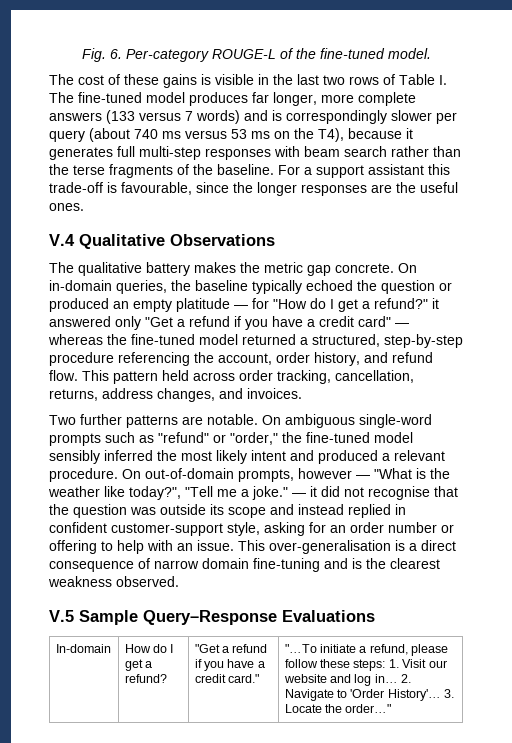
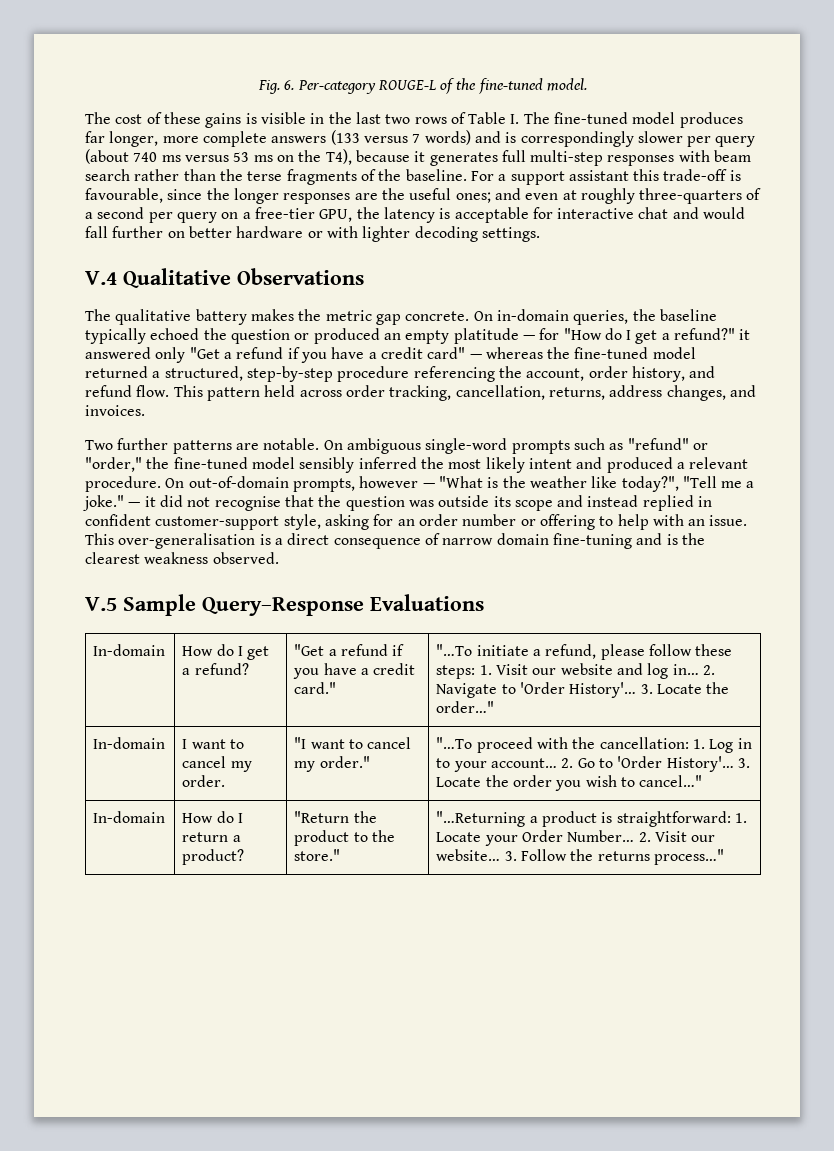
[49,203,84,211] ones. -> [455,188,762,204] [85,207,746,223] [85,226,540,242] ones; and even at roughly three-quarters of a second per query on a free-tier GPU, the latency is acceptable for interactive chat and would fall further on better hardware or with lighter decoding settings.
(392, 708) none -> [93,737,166,749] [182,739,245,749] [182,756,252,772] [182,775,226,787] [294,737,412,749] [294,756,370,772] [436,737,752,753] [436,756,750,772] [436,775,703,791] [93,811,166,823] [182,811,244,823] [182,832,241,842] [182,849,245,865] [294,811,377,823] [294,830,396,846] [294,849,341,861] [436,811,747,827] [436,830,716,846] [436,849,724,865] // In-domain | I want to cancel my order. | "I want to cancel my order." | "…To proceed with the cancellation: 1. Log in to your account… 2. Go to 'Order History'… 3. Locate the order you wish to cancel…" // In-domain | How do I return a product? | "Return the product to the store." | "…Returning a product is straightforward: 1. Locate your Order Number… 2. Visit our website… 3. Follow the returns process…"

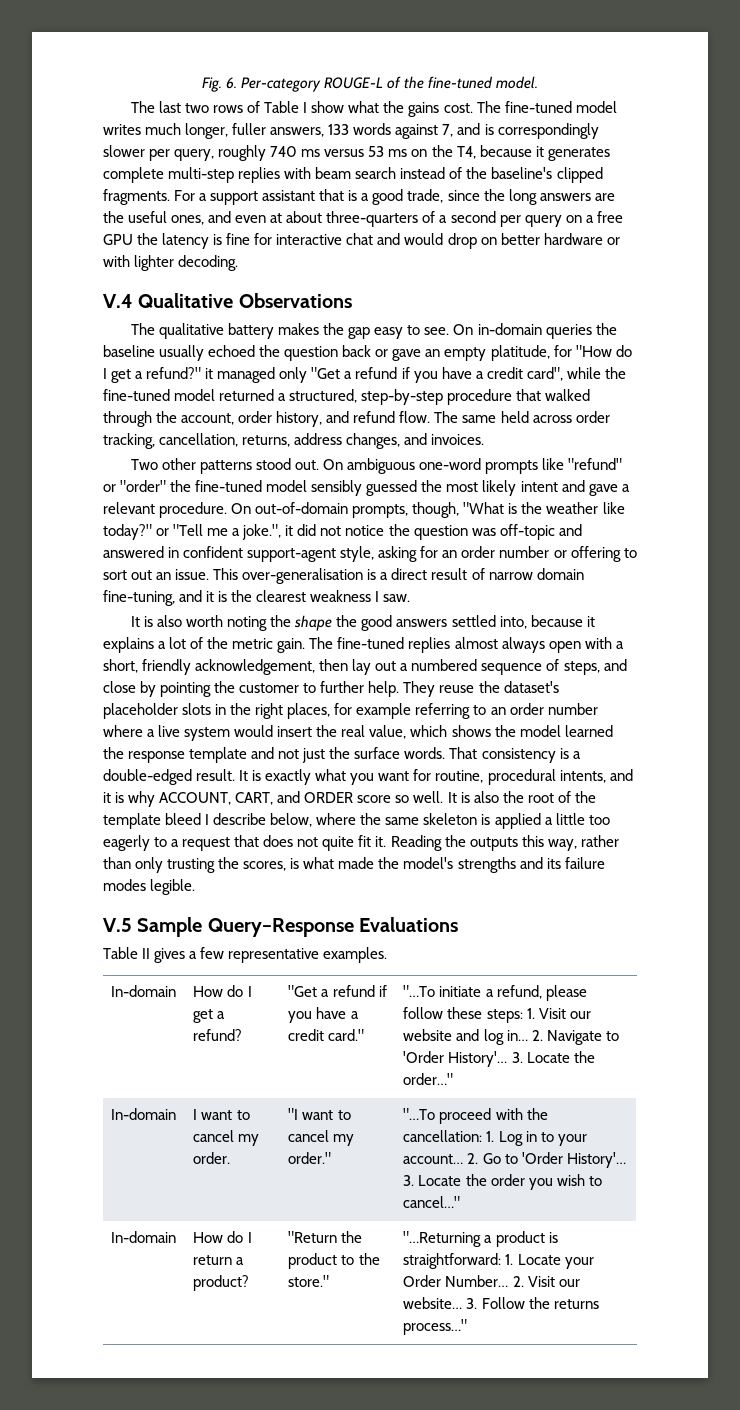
[115,112,352,128] cost of these gains is visible in the -> (156, 107) none
[510,112,743,128] [85,130,471,147] I. The fine-tuned model produces far longer, more complete answers (133 versus 7 words) -> [303,101,617,117] [103,123,454,139] I show what the gains cost. The fine-tuned model writes much longer, fuller answers, 133 words against 7,
[715,136,756,147] [85,149,129,164] query (about -> [174,145,267,161] query, roughly
[325,149,352,165] T4), -> [456,146,476,159] T4,
[501,150,752,166] [85,169,741,185] [85,188,351,204] full multi-step responses with beam search rather than the terse fragments of the baseline. For a support assistant this trade-off is favourable, since the longer responses -> [103,167,603,183] [103,189,591,205] complete multi-step replies with beam search instead of the baseline's clipped fragments. For a support assistant that is a good trade, since the long answers
[455,192,491,203] ones; -> [171,215,205,225] ones,
[580,188,635,204] roughly -> [286,211,323,223] about
[254,207,353,222] free-tier GPU, -> [596,211,623,223] [103,234,133,245] free GPU
[454,207,529,223] acceptable -> [226,233,251,245] fine
[85,226,164,238] fall further -> [447,233,477,249] drop
[414,226,540,242] decoding settings. -> [178,255,239,271] decoding.
[325,310,470,325] metric gap concrete. -> [348,325,450,339] gap easy to see.
[573,310,629,325] queries, -> [545,324,592,339] queries
[85,328,146,344] typically -> [159,345,205,361] usually
[294,328,535,344] or produced an empty platitude — -> [342,345,550,361] back or gave an empty platitude,
[85,347,151,359] answered -> [217,367,276,383] managed
[427,347,543,359] card" — whereas -> [526,367,601,381] card", while
[413,366,495,382] referencing -> [516,389,591,401] [103,411,152,427] that walked through
[173,385,260,401] This pattern -> [434,411,497,423] The same
[117,438,624,454] further patterns are notable. On ambiguous single-word prompts such as -> [162,458,565,474] other patterns stood out. On ambiguous one-word prompts like
[85,457,142,472] "order," -> [120,480,167,492] "order"
[358,457,417,469] inferred -> [366,480,418,496] guessed
[606,457,673,473] produced -> [588,484,618,496] gave
[359,476,435,488] however — -> [412,502,460,518] though,
[621,476,679,492] today?", -> [103,524,170,540] today?" or
[83,495,141,511] joke." — -> [242,524,282,540] joke.",
[214,495,314,511] recognise that -> [345,525,385,536] notice
[438,495,694,511] outside its scope and instead replied -> [499,524,582,540] [103,546,164,558] off-topic and answered
[155,516,280,530] customer-support -> [247,548,337,562] support-agent
[617,514,684,530] help with -> [103,570,153,580] sort out
[333,538,421,549] consequence -> [431,568,468,580] result
[552,533,663,549] fine-tuning and -> [103,590,215,606] fine-tuning, and it
[212,552,279,564] [85,594,484,616] observed. // V.5 Sample Query–Response Evaluations -> [375,591,411,602] [131,615,595,631] [103,637,624,653] [103,659,627,675] [103,681,559,697] [103,703,598,719] [103,725,613,741] [103,747,581,763] [103,769,633,785] [103,791,596,807] [103,813,610,829] [103,835,619,851] [103,857,605,873] [103,879,196,895] [103,917,459,937] [103,947,388,963] I saw. // It is also worth noting the shape the good answers settled into, because it explains a lot of the metric gain. The fine-tuned replies almost always open with a short, friendly acknowledgement, then lay out a numbered sequence of steps, and close by pointing the customer to further help. They reuse the dataset's placeholder slots in the right places, for example referring to an order number where a live system would insert the real value, which shows the model learned the response template and not just the surface words. That consistency is a double-edged result. It is exactly what you want for routine, procedural intents, and it is why ACCOUNT, CART, and ORDER score so well. It is also the root of the template bleed I describe below, where the same skeleton is applied a little too eagerly to a request that does not quite fit it. Reading the outputs this way, rather than only trusting the scores, is what made the model's strengths and its failure modes legible. // V.5 Sample Query–Response Evaluations // Table II gives a few representative examples.

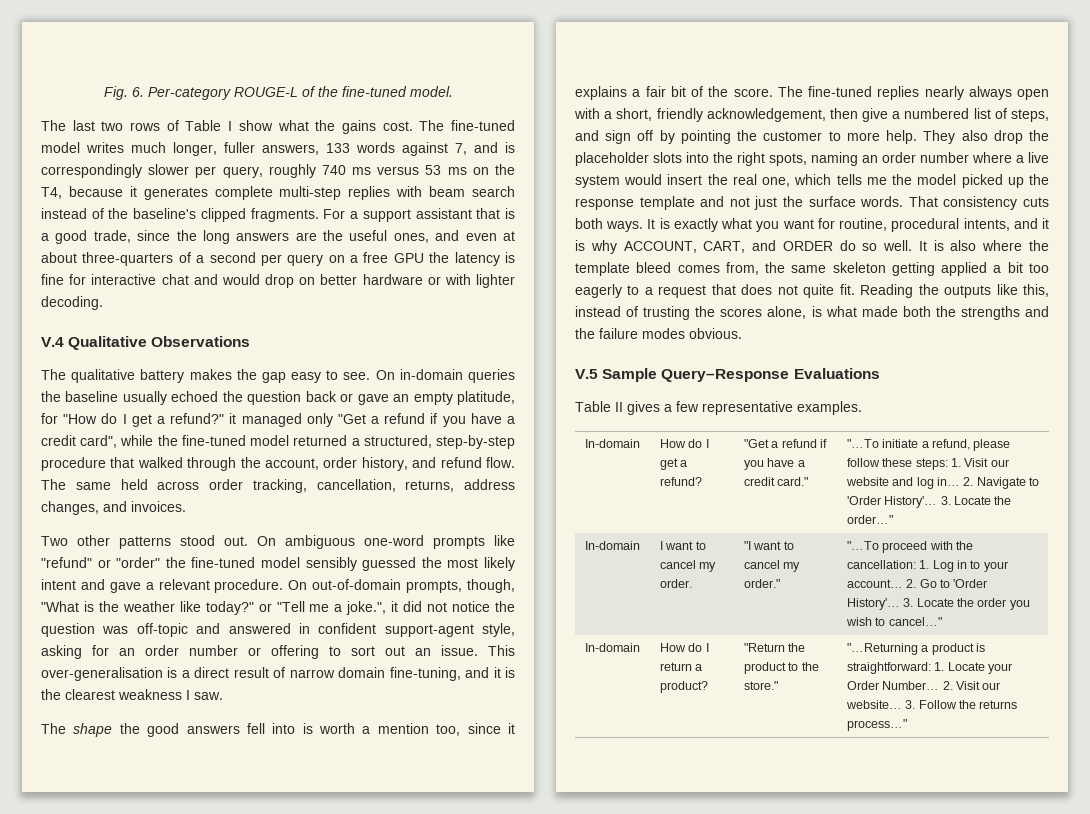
[131,615,595,631] [103,637,306,653] It is also worth noting the shape the good answers settled into, because it explains a lot of the metric gain. -> [41,723,515,737] [575,86,773,100] The shape the good answers fell into is worth a mention too, since it explains a fair bit of the score.
[454,637,498,649] almost -> [924,86,964,100] nearly
[352,659,397,675] lay out -> [862,108,889,122] give
[481,663,543,675] sequence -> [973,108,991,119] list
[103,681,136,693] close -> [605,130,654,144] sign off
[320,681,365,693] further -> [846,132,880,141] more
[439,681,559,693] reuse the dataset's -> [961,130,1049,144] also drop the
[215,704,227,715] in -> [686,152,709,163] into
[287,703,487,719] places, for example referring to -> [769,152,858,166] spots, naming
[369,725,613,739] value, which shows the model learned -> [762,174,1024,188] one, which tells me the model picked up
[559,748,581,759] [103,769,236,785] is a double-edged result. -> [1023,197,1049,207] [575,218,644,232] cuts both ways.
[357,795,392,803] score -> [839,240,856,251] do
[502,791,596,803] [103,813,357,829] the root of the template bleed I describe below, where -> [982,240,1049,251] [575,262,759,276] where the template bleed comes from,
[481,814,491,825] is -> [891,262,935,276] getting
[555,813,585,825] little -> [1007,262,1023,273] bit
[358,835,387,847] fit it. -> [839,284,855,295] fit.
[521,835,619,851] [103,857,287,873] this way, rather than only trusting the scores, -> [996,284,1049,297] [575,306,807,320] like this, instead of trusting the scores alone,
[378,857,454,869] the model's -> [902,306,956,317] both the
[546,858,561,869] its -> [575,328,595,339] the
[150,879,196,895] legible. -> [689,328,742,339] obvious.

